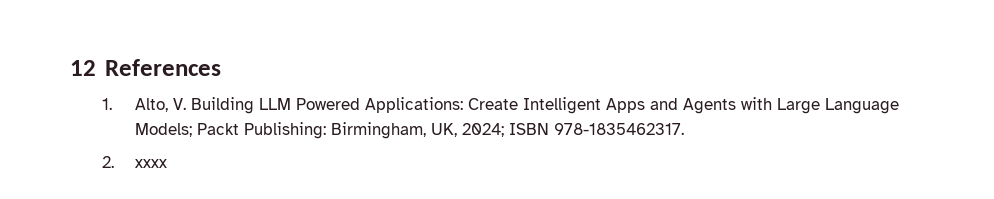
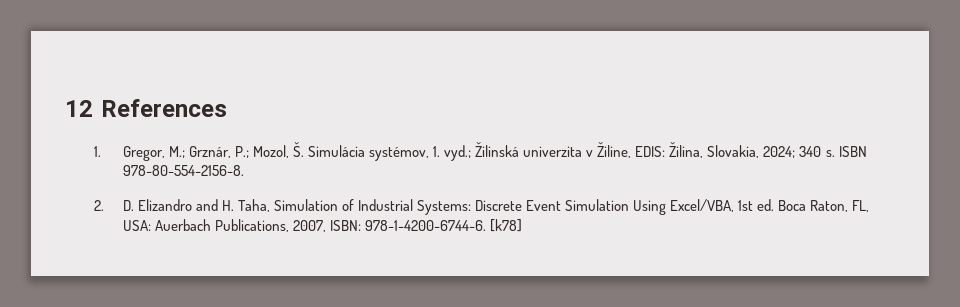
[134,97,899,114] [134,122,684,139] [102,156,167,168] Alto, V. Building LLM Powered Applications: Create Intelligent Apps and Agents with Large Language Models; Packt Publishing: Birmingham, UK, 2024; ISBN 978-1835462317. // 2. xxxx -> [122,142,867,161] [122,165,244,176] [93,199,870,215] [122,219,522,232] Gregor, M.; Grznár, P.; Mozol, Š. Simulácia systémov, 1. vyd.; Žilinská univerzita v Žiline, EDIS: Žilina, Slovakia, 2024; 340 s. ISBN 978-80-554-2156-8. // 2. D. Elizandro and H. Taha, Simulation of Industrial Systems: Discrete Event Simulation Using Excel/VBA, 1st ed. Boca Raton, FL, USA: Auerbach Publications, 2007, ISBN: 978-1-4200-6744-6. [k78]

